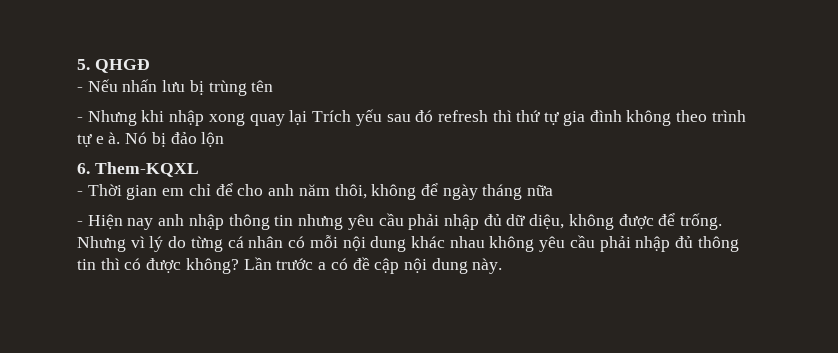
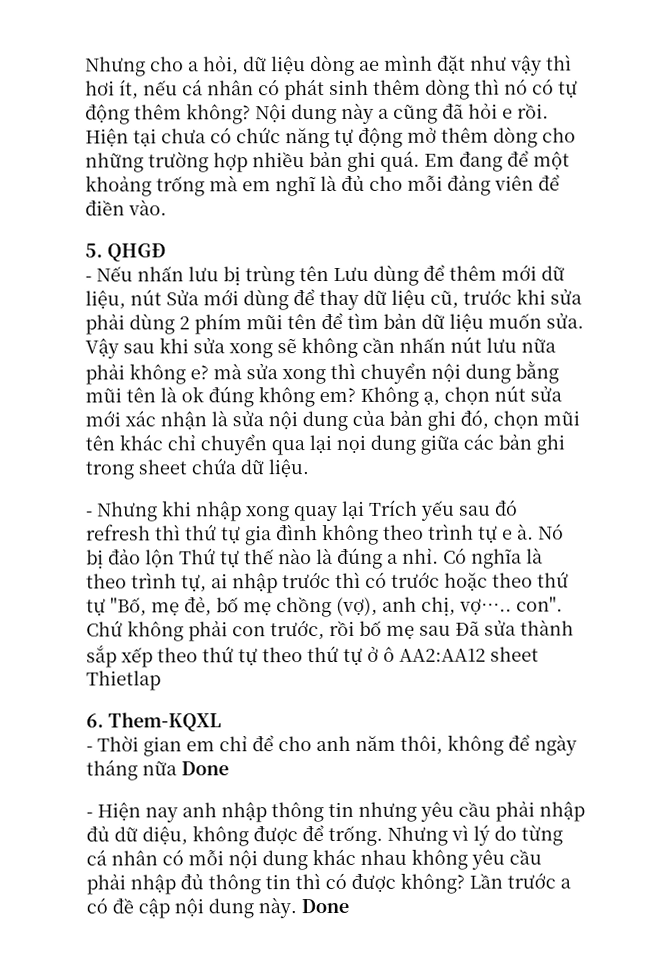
(77, 64) none -> [85,54,572,77] [85,78,578,101] [85,102,549,125] [85,126,576,149] [85,150,570,173] [85,174,560,197] [85,199,167,216] Nhưng cho a hỏi, dữ liệu dòng ae mình đặt như vậy thì hơi ít, nếu cá nhân có phát sinh thêm dòng thì nó có tự động thêm không? Nội dung này a cũng đã hỏi e rồi. Hiện tại chưa có chức năng tự động mở thêm dòng cho những trường hợp nhiều bản ghi quá. Em đang để một khoảng trống mà em nghĩ là đủ cho mỗi đảng viên để điền vào. //
(274, 86) none -> [333,264,565,286] [85,288,582,311] [85,312,584,335] [85,336,556,359] [85,360,559,385] [85,385,562,408] [85,409,580,432] [85,433,565,456] [85,458,309,480] Lưu dùng để thêm mới dữ liệu, nút Sửa mới dùng để thay dữ liệu cũ, trước khi sửa phải dùng 2 phím mũi tên để tìm bản dữ liệu muốn sửa. Vậy sau khi sửa xong sẽ không cần nhấn nút lưu nữa phải không e? mà sửa xong thì chuyển nội dung bằng mũi tên là ok đúng không em? Không ạ, chọn nút sửa mới xác nhận là sửa nội dung của bản ghi đó, chọn mũi tên khác chỉ chuyển qua lại nọi dung giữa các bản ghi trong sheet chứa dữ liệu.
(225, 139) none -> [179,547,543,569] [86,571,569,594] [86,596,563,618] [86,619,574,642] [86,644,539,668] [86,670,161,691] Thứ tự thế nào là đúng a nhỉ. Có nghĩa là theo trình tự, ai nhập trước thì có trước hoặc theo thứ tự "Bố, mẹ đẻ, bố mẹ chồng (vợ), anh chị, vợ….. con". Chứ không phải con trước, rồi bố mẹ sau Đã sửa thành sắp xếp theo thứ tự theo thứ tự ở ô AA2:AA12 sheet Thietlap
(554, 190) none -> [181,761,229,776] Done
(503, 266) none -> [301,898,349,914] Done

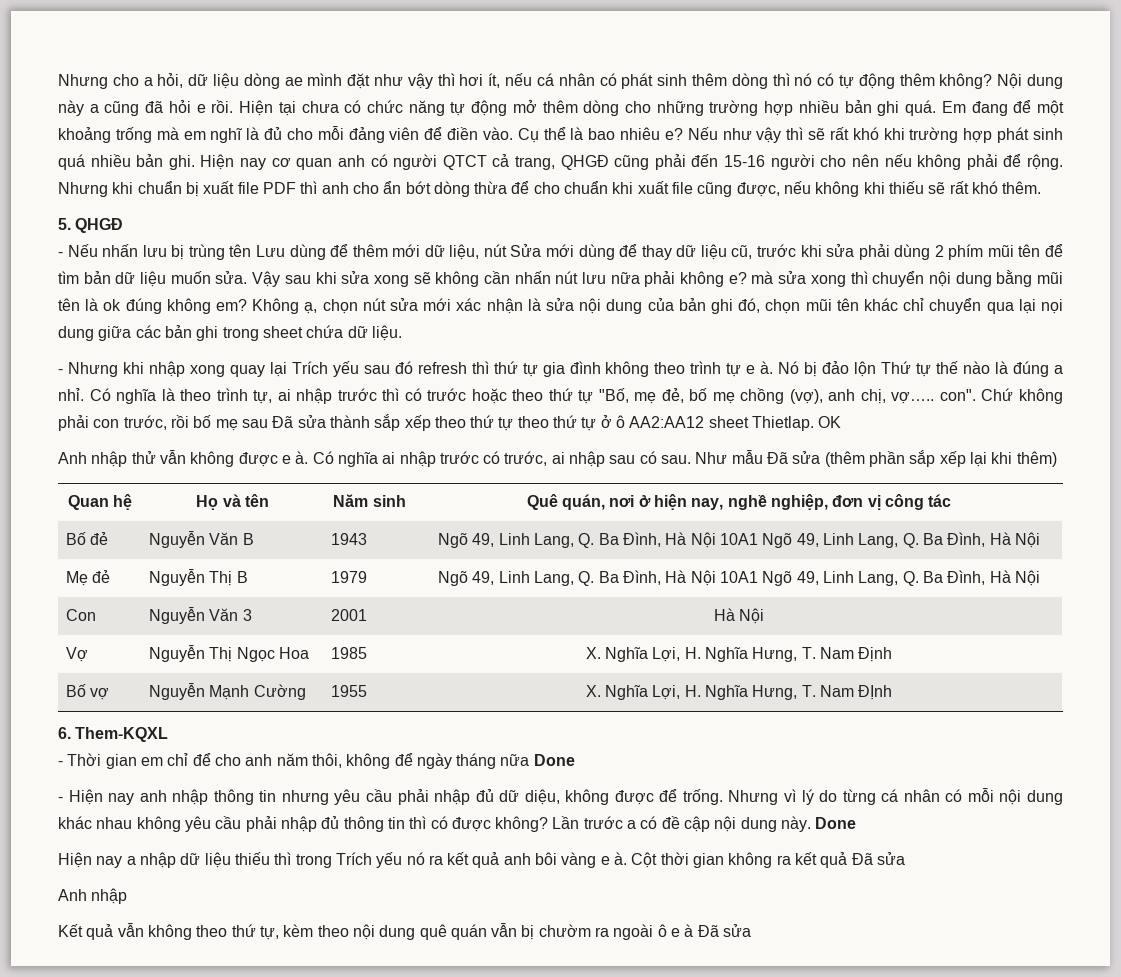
(167, 207) none -> [517,127,1064,143] [58,154,1064,170] [58,181,1042,197] Cụ thể là bao nhiêu e? Nếu như vậy thì sẽ rất khó khi trường hợp phát sinh quá nhiều bản ghi. Hiện nay cơ quan anh có người QTCT cả trang, QHGĐ cũng phải đến 15-16 người cho nên nếu không phải để rộng. Nhưng khi chuẩn bị xuất file PDF thì anh cho ẩn bớt dòng thừa để cho chuẩn khi xuất file cũng được, nếu không khi thiếu sẽ rất khó thêm.
[86,670,161,691] Thietlap -> [752,416,842,431] [58,450,1057,467] [67,494,133,510] [196,494,269,510] [333,494,406,507] [526,494,952,510] [66,532,109,545] [149,531,254,548] [331,533,368,545] [438,532,1040,548] [66,570,111,586] [149,569,248,586] [331,571,368,583] [438,570,1040,586] [66,609,97,621] [149,607,252,624] [331,609,368,621] [713,608,765,624] [66,647,89,662] [149,645,310,662] [331,647,368,659] [585,647,893,662] [66,684,110,700] [149,683,306,700] [331,685,368,697] [585,685,893,700] Thietlap. OK // Anh nhập thử vẫn không được e à. Có nghĩa ai nhập trước có trước, ai nhập sau có sau. Như mẫu Đã sửa (thêm phần sắp xếp lại khi thêm) // Quan hệ | Họ và tên | Năm sinh | Quê quán, nơi ở hiện nay, nghề nghiệp, đơn vị công tác // Bố đẻ | Nguyễn Văn B | 1943 | Ngõ 49, Linh Lang, Q. Ba Đình, Hà Nội 10A1 Ngõ 49, Linh Lang, Q. Ba Đình, Hà Nội // Mẹ đẻ | Nguyễn Thị B | 1979 | Ngõ 49, Linh Lang, Q. Ba Đình, Hà Nội 10A1 Ngõ 49, Linh Lang, Q. Ba Đình, Hà Nội // Con | Nguyễn Văn 3 | 2001 | Hà Nội // Vợ | Nguyễn Thị Ngọc Hoa | 1985 | X. Nghĩa Lợi, H. Nghĩa Hưng, T. Nam Định // Bố vợ | Nguyễn Mạnh Cường | 1955 | X. Nghĩa Lợi, H. Nghĩa Hưng, T. Nam ĐỊnh
(349, 906) none -> [58,852,905,868] [58,888,128,904] [58,923,752,940] // Hiện nay a nhập dữ liệu thiếu thì trong Trích yếu nó ra kết quả anh bôi vàng e à. Cột thời gian không ra kết quả Đã sửa // Anh nhập // Kết quả vẫn không theo thứ tự, kèm theo nội dung quê quán vẫn bị chườm ra ngoài ô e à Đã sửa

